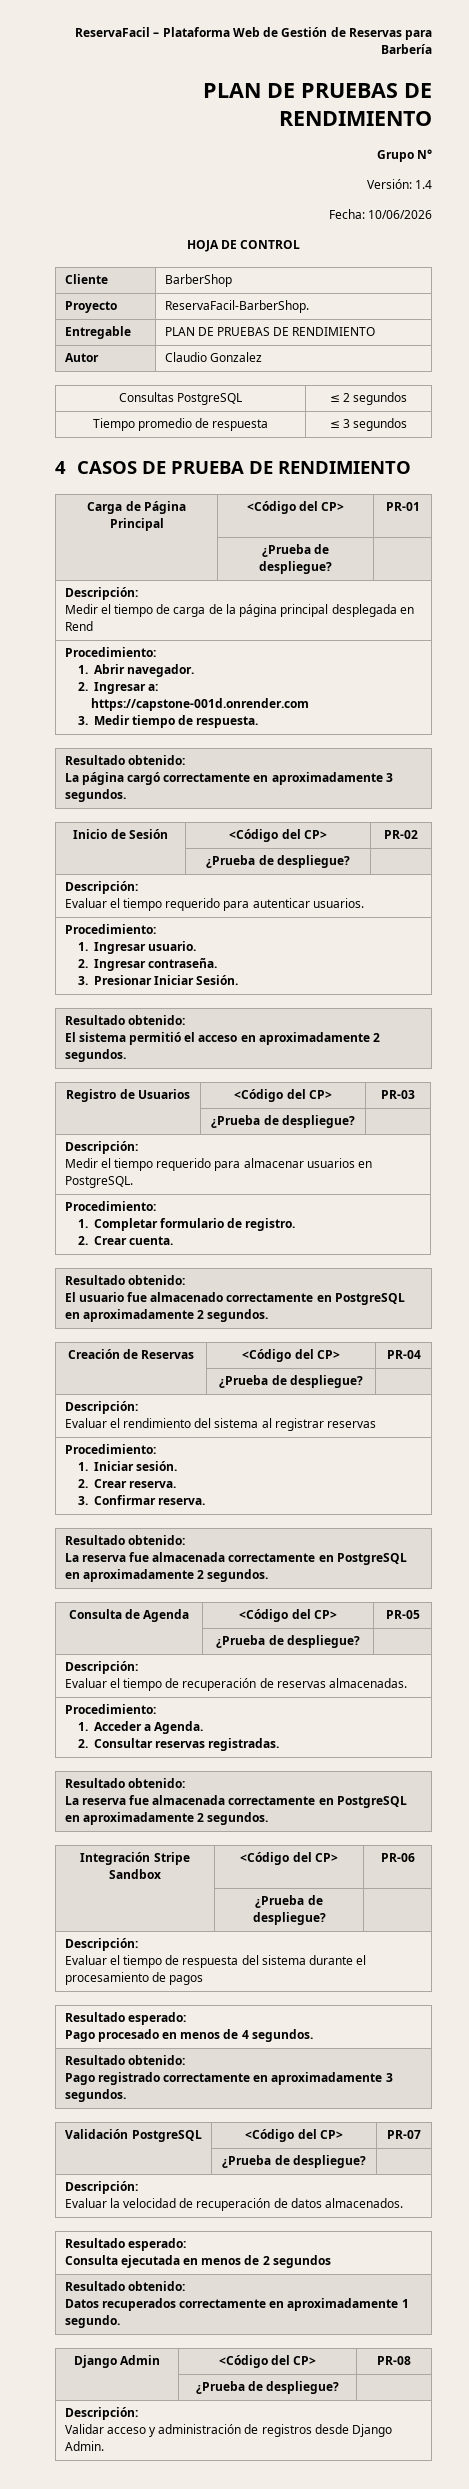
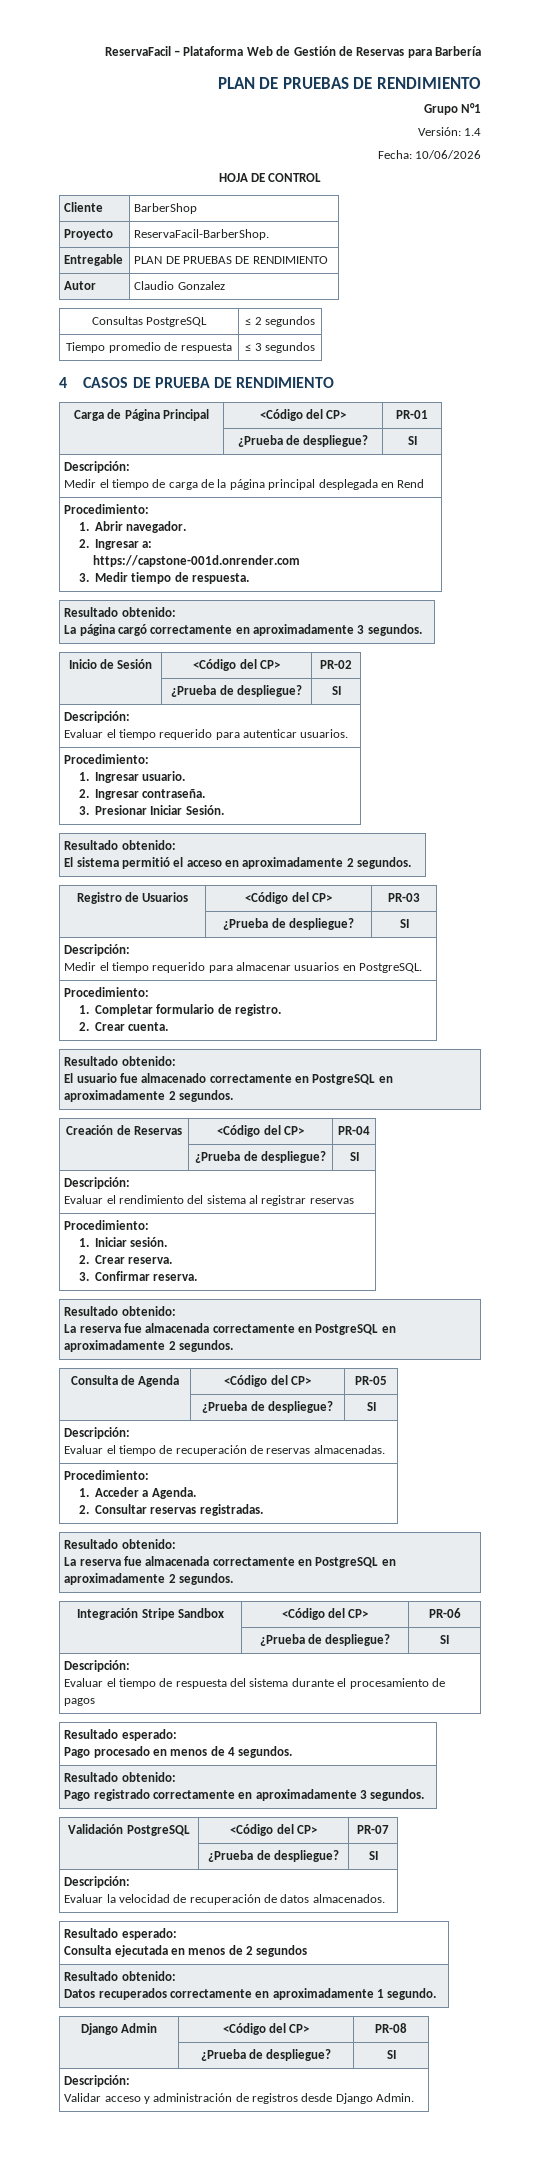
[417,149,432,159] N° -> [461,103,481,113] N°1
(332, 567) none -> [407,436,417,445] SI
(350, 861) none -> [331,686,341,695] SI
(355, 1121) none -> [399,919,409,928] SI
(363, 1381) none -> [349,1152,359,1161] SI
(360, 1641) none -> [366,1402,376,1411] SI
(326, 1918) none -> [440,1635,449,1644] SI
(366, 2161) none -> [368,1851,378,1860] SI
(340, 2387) none -> [386,2050,396,2059] SI

